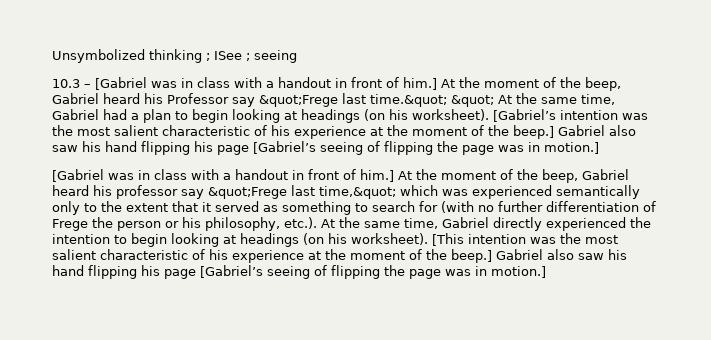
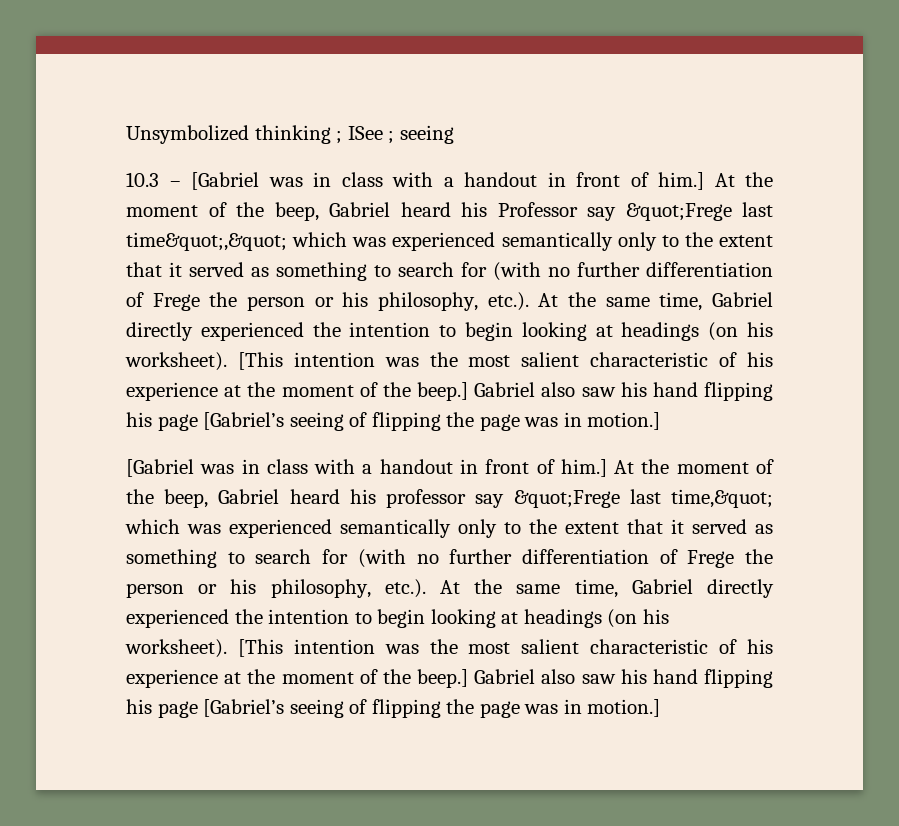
[370,93,615,107] [52,109,556,123] time.&quot; &quot; At the same time, Gabriel had a plan to begin looking at headings (on his worksheet). [Gabriel’s -> [126,232,773,251] [126,262,773,281] [126,292,773,311] [126,322,773,341] [125,352,283,371] time&quot;,&quot; which was experienced semantically only to the extent that it served as something to search for (with no further differentiation of Frege the person or his philosophy, etc.). At the same time, Gabriel directly experienced the intention to begin looking at headings (on his worksheet). [This

